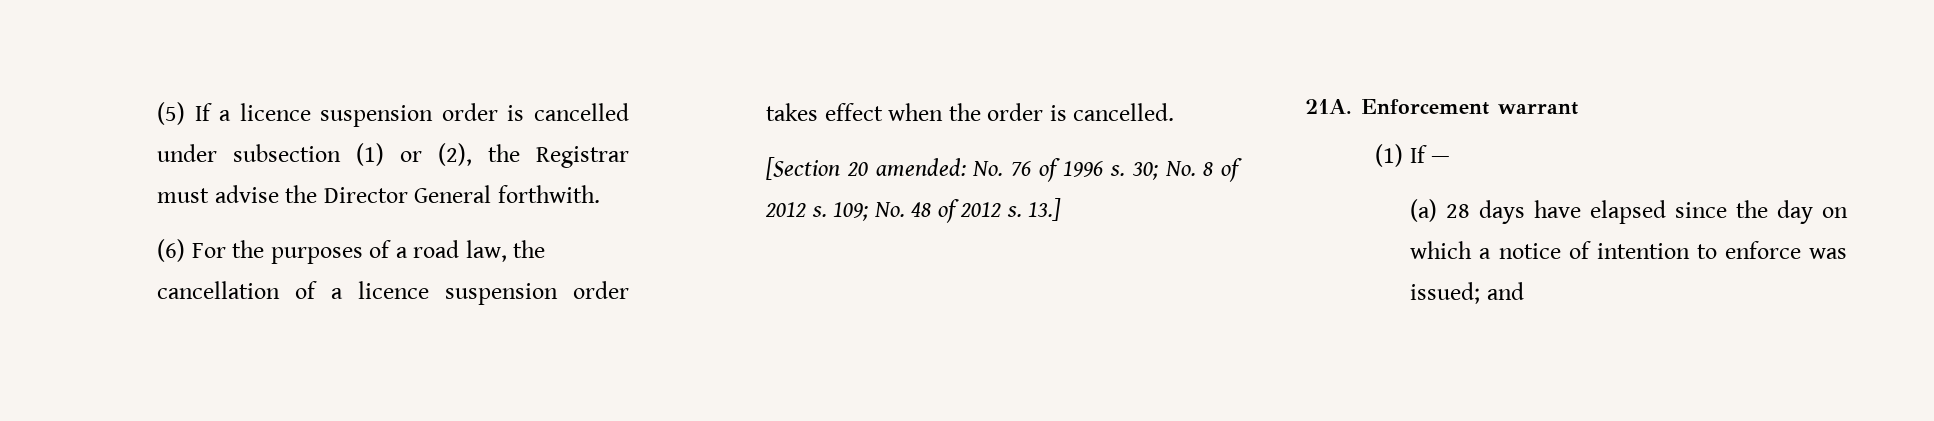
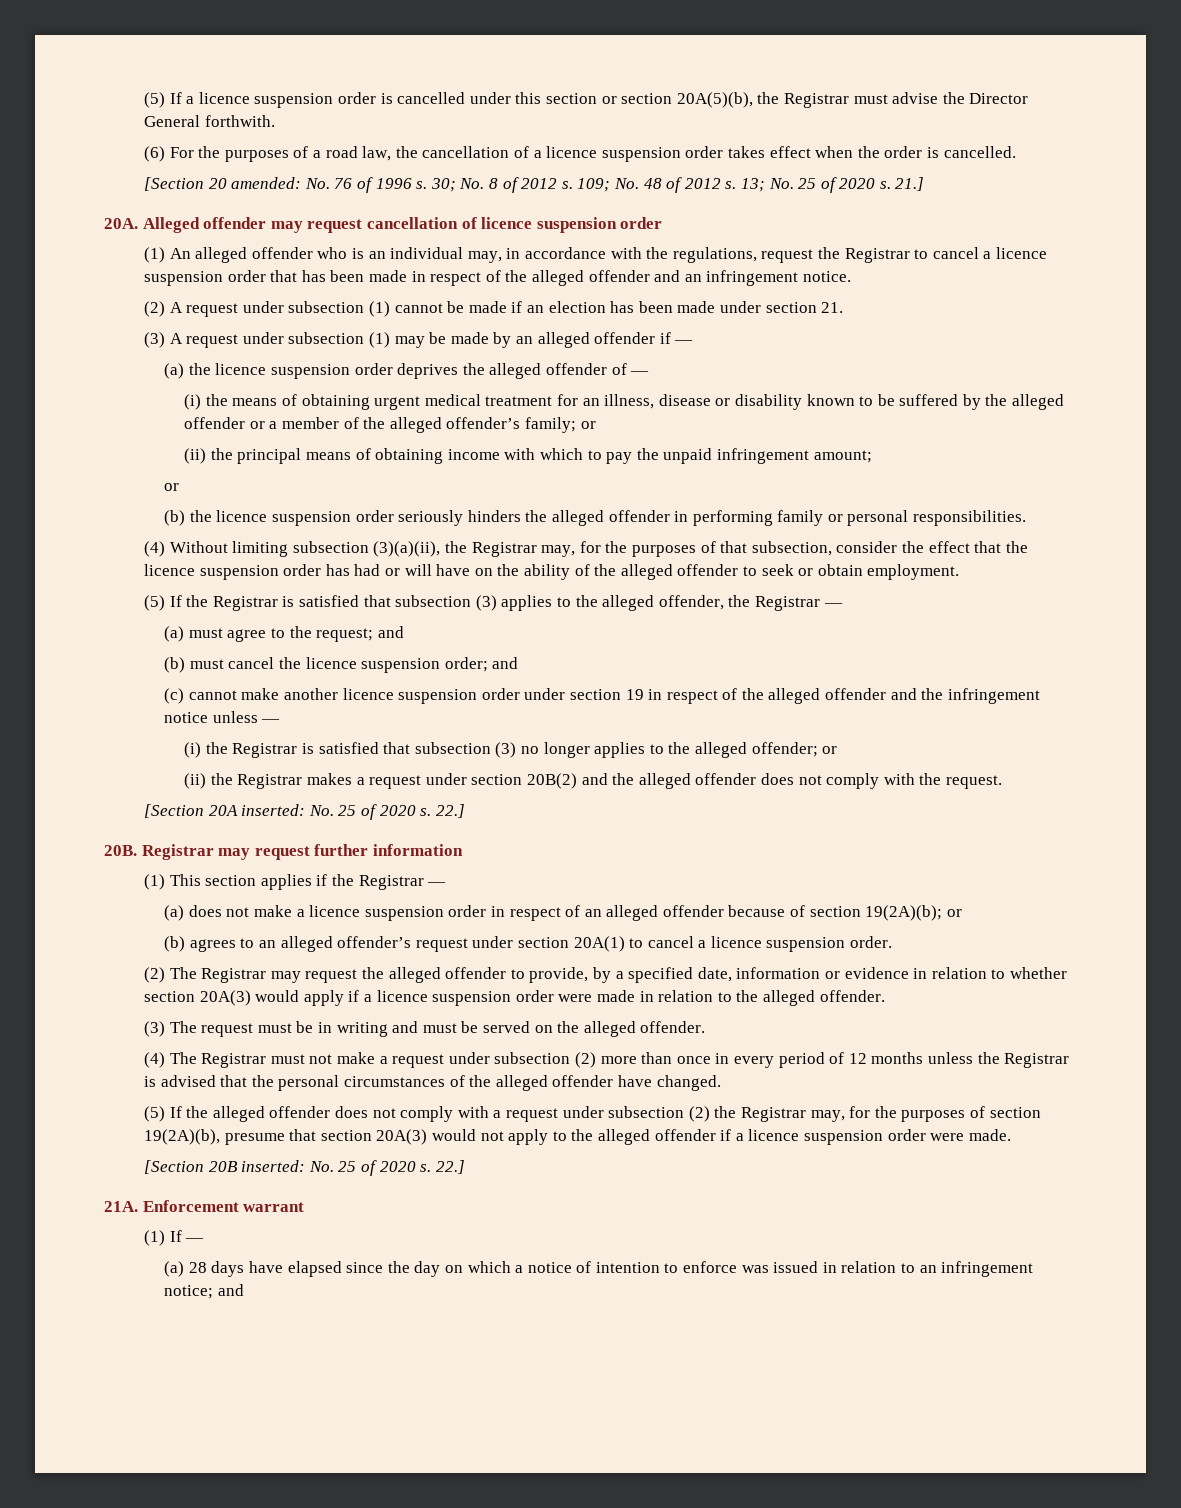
[233,143,473,166] subsection (1) or (2), -> [515,92,753,108] this section or section 20A(5)(b),
[1028,198,1062,221] 13.] -> [740,177,925,193] [104,217,663,233] [144,247,1047,263] [144,270,851,286] [144,301,844,317] [144,332,694,348] [164,363,650,379] [184,394,1065,410] [184,417,596,433] [184,448,872,464] [164,483,180,491] [164,510,1027,526] [144,541,1028,557] [144,564,960,580] [144,595,843,611] [164,626,404,642] [164,657,519,673] [164,688,1040,704] [164,711,281,723] [184,742,838,758] [184,773,1002,789] [144,804,465,820] [104,844,463,860] [144,874,447,890] [164,905,962,921] [164,936,893,952] [144,967,1067,983] [144,990,885,1006] [144,1021,706,1037] [144,1052,1070,1068] [144,1075,721,1091] [144,1106,1041,1122] [144,1129,1011,1145] [144,1160,465,1176] 13; No. 25 of 2020 s. 21.] // 20A. Alleged offender may request cancellation of licence suspension order // (1) An alleged offender who is an individual may, in accordance with the regulations, request the Registrar to cancel a licence suspension order that has been made in respect of the alleged offender and an infringement notice. // (2) A request under subsection (1) cannot be made if an election has been made under section 21. // (3) A request under subsection (1) may be made by an alleged offender if — // (a) the licence suspension order deprives the alleged offender of — // (i) the means of obtaining urgent medical treatment for an illness, disease or disability known to be suffered by the alleged offender or a member of the alleged offender’s family; or // (ii) the principal means of obtaining income with which to pay the unpaid infringement amount; // or // (b) the licence suspension order seriously hinders the alleged offender in performing family or personal responsibilities. // (4) Without limiting subsection (3)(a)(ii), the Registrar may, for the purposes of that subsection, consider the effect that the licence suspension order has had or will have on the ability of the alleged offender to seek or obtain employment. // (5) If the Registrar is satisfied that subsection (3) applies to the alleged offender, the Registrar — // (a) must agree to the request; and // (b) must cancel the licence suspension order; and // (c) cannot make another licence suspension order under section 19 in respect of the alleged offender and the infringement notice unless — // (i) the Registrar is satisfied that subsection (3) no longer applies to the alleged offender; or // (ii) the Registrar makes a request under section 20B(2) and the alleged offender does not comply with the request. // [Section 20A inserted: No. 25 of 2020 s. 22.] // 20B. Registrar may request further information // (1) This section applies if the Registrar — // (a) does not make a licence suspension order in respect of an alleged offender because of section 19(2A)(b); or // (b) agrees to an alleged offender’s request under section 20A(1) to cancel a licence suspension order. // (2) The Registrar may request the alleged offender to provide, by a specified date, information or evidence in relation to whether section 20A(3) would apply if a licence suspension order were made in relation to the alleged offender. // (3) The request must be in writing and must be served on the alleged offender. // (4) The Registrar must not make a request under subsection (2) more than once in every period of 12 months unless the Registrar is advised that the personal circumstances of the alleged offender have changed. // (5) If the alleged offender does not comply with a request under subsection (2) the Registrar may, for the purposes of section 19(2A)(b), presume that section 20A(3) would not apply to the alleged offender if a licence suspension order were made. // [Section 20B inserted: No. 25 of 2020 s. 22.]
[1410,282,1481,304] issued; -> [773,1261,1034,1277] [164,1285,214,1299] issued in relation to an infringement notice;

